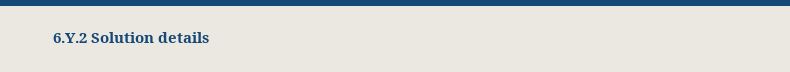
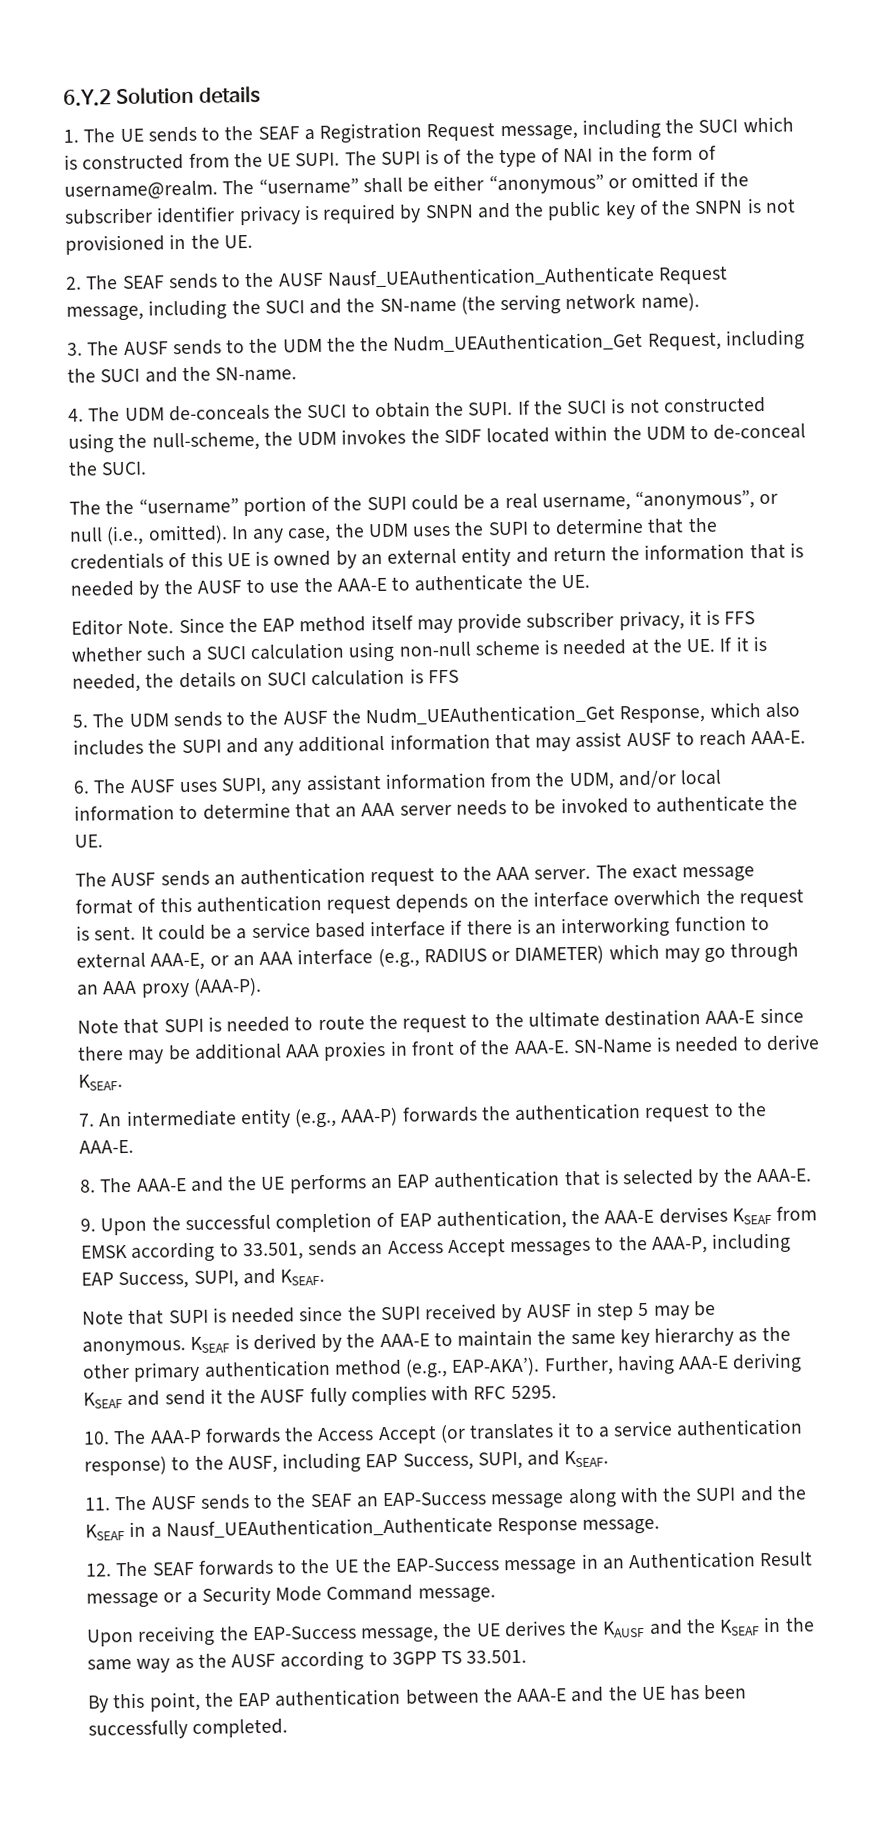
(210, 37) none -> [63,116,794,144] [64,145,717,171] [64,171,749,200] [64,198,796,226] [65,233,253,255] [66,265,729,290] [66,292,700,322] [67,329,805,356] [67,366,298,383] [68,396,766,422] [68,423,807,454] [68,461,148,476] [69,489,779,517] [69,517,718,546] [70,542,804,570] [70,573,590,599] [71,609,756,636] [71,635,767,663] [72,668,459,693] [72,702,800,728] [73,730,807,756] [73,769,723,796] [74,795,799,822] [74,834,103,848] [75,863,756,887] [75,888,804,915] [76,915,770,941] [76,942,800,971] [77,977,262,998] [77,1007,804,1035] [77,1034,820,1064] [78,1074,123,1091] [79,1102,767,1129] [79,1139,134,1154] [80,1168,812,1194] [80,1206,818,1236] [81,1232,792,1263] [81,1268,326,1290] [82,1300,716,1325] [82,1326,791,1356] [82,1352,803,1382] [83,1384,557,1409] [83,1418,804,1445] [84,1450,610,1476] [84,1485,807,1511] [85,1516,661,1541] [86,1551,814,1577] [86,1584,496,1609] [87,1616,815,1647] [87,1649,528,1673] [88,1684,748,1713] [88,1718,289,1740] // 1. The UE sends to the SEAF a Registration Request message, including the SUCI which is constructed from the UE SUPI. The SUPI is of the type of NAI in the form of username@realm. The “username” shall be either “anonymous” or omitted if the subscriber identifier privacy is required by SNPN and the public key of the SNPN is not provisioned in the UE. // 2. The SEAF sends to the AUSF Nausf_UEAuthentication_Authenticate Request message, including the SUCI and the SN-name (the serving network name). // 3. The AUSF sends to the UDM the the Nudm_UEAuthentication_Get Request, including the SUCI and the SN-name. // 4. The UDM de-conceals the SUCI to obtain the SUPI. If the SUCI is not constructed using the null-scheme, the UDM invokes the SIDF located within the UDM to de-conceal the SUCI. // The the “username” portion of the SUPI could be a real username, “anonymous”, or null (i.e., omitted). In any case, the UDM uses the SUPI to determine that the credentials of this UE is owned by an external entity and return the information that is needed by the AUSF to use the AAA-E to authenticate the UE. // Editor Note. Since the EAP method itself may provide subscriber privacy, it is FFS whether such a SUCI calculation using non-null scheme is needed at the UE. If it is needed, the details on SUCI calculation is FFS // 5. The UDM sends to the AUSF the Nudm_UEAuthentication_Get Response, which also includes the SUPI and any additional information that may assist AUSF to reach AAA-E. // 6. The AUSF uses SUPI, any assistant information from the UDM, and/or local information to determine that an AAA server needs to be invoked to authenticate the UE. // The AUSF sends an authentication request to the AAA server. The exact message format of this authentication request depends on the interface overwhich the request is sent. It could be a service based interface if there is an interworking function to external AAA-E, or an AAA interface (e.g., RADIUS or DIAMETER) which may go through an AAA proxy (AAA-P). // Note that SUPI is needed to route the request to the ultimate destination AAA-E since there may be additional AAA proxies in front of the AAA-E. SN-Name is needed to derive KSEAF. // 7. An intermediate entity (e.g., AAA-P) forwards the authentication request to the AAA-E. // 8. The AAA-E and the UE performs an EAP authentication that is selected by the AAA-E. // 9. Upon the successful completion of EAP authentication, the AAA-E dervises KSEAF from EMSK according to 33.501, sends an Access Accept messages to the AAA-P, including EAP Success, SUPI, and KSEAF. // Note that SUPI is needed since the SUPI received by AUSF in step 5 may be anonymous. KSEAF is derived by the AAA-E to maintain the same key hierarchy as the other primary authentication method (e.g., EAP-AKA’). Further, having AAA-E deriving KSEAF and send it the AUSF fully complies with RFC 5295. // 10. The AAA-P forwards the Access Accept (or translates it to a service authentication response) to the AUSF, including EAP Success, SUPI, and KSEAF. // 11. The AUSF sends to the SEAF an EAP-Success message along with the SUPI and the KSEAF in a Nausf_UEAuthentication_Authenticate Response message. // 12. The SEAF forwards to the UE the EAP-Success message in an Authentication Result message or a Security Mode Command message. // Upon receiving the EAP-Success message, the UE derives the KAUSF and the KSEAF in the same way as the AUSF according to 3GPP TS 33.501. // By this point, the EAP authentication between the AAA-E and the UE has been successfully completed.

